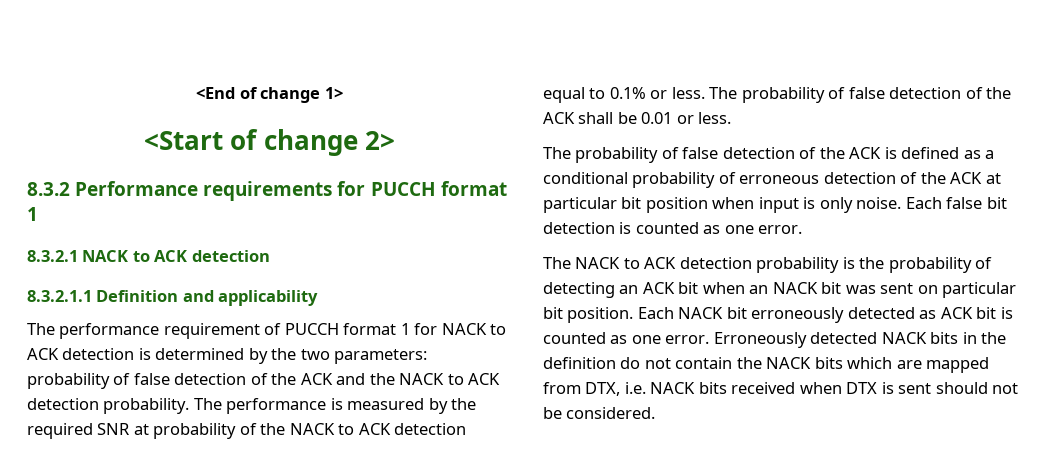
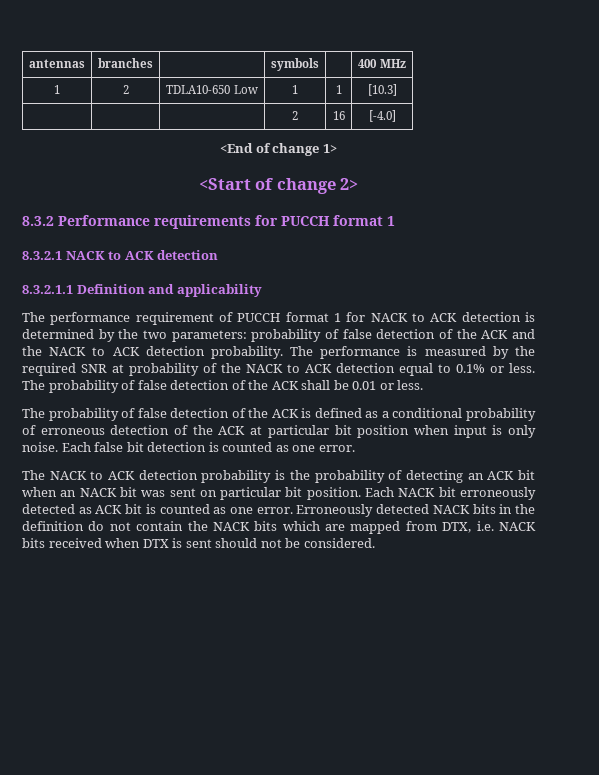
(196, 93) none -> [29,59,85,68] [98,58,153,68] [271,58,319,71] [358,59,406,68] [54,85,60,94] [122,85,129,94] [166,85,258,94] [292,85,298,94] [335,85,342,94] [367,84,397,96] [292,111,298,120] [332,111,345,120] [368,110,396,122] antennas | branches | | symbols | | 400 MHz // 1 | 2 | TDLA10-650 Low | 1 | 1 | [10.3] // | | | 2 | 16 | [-4.0] //

